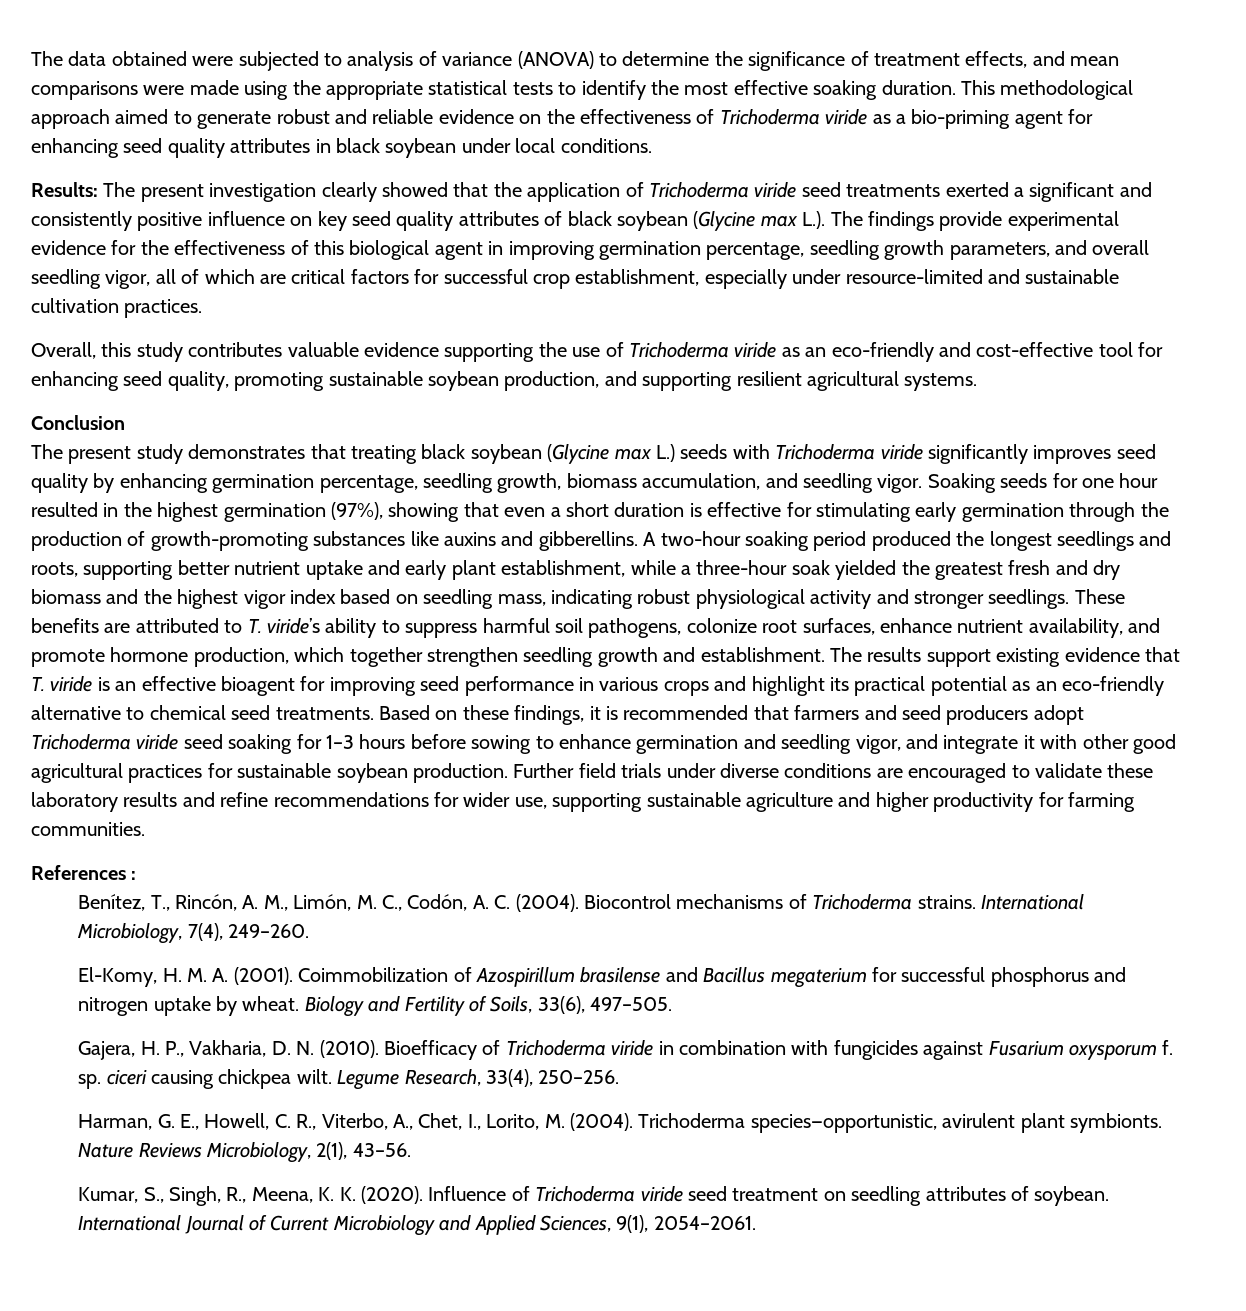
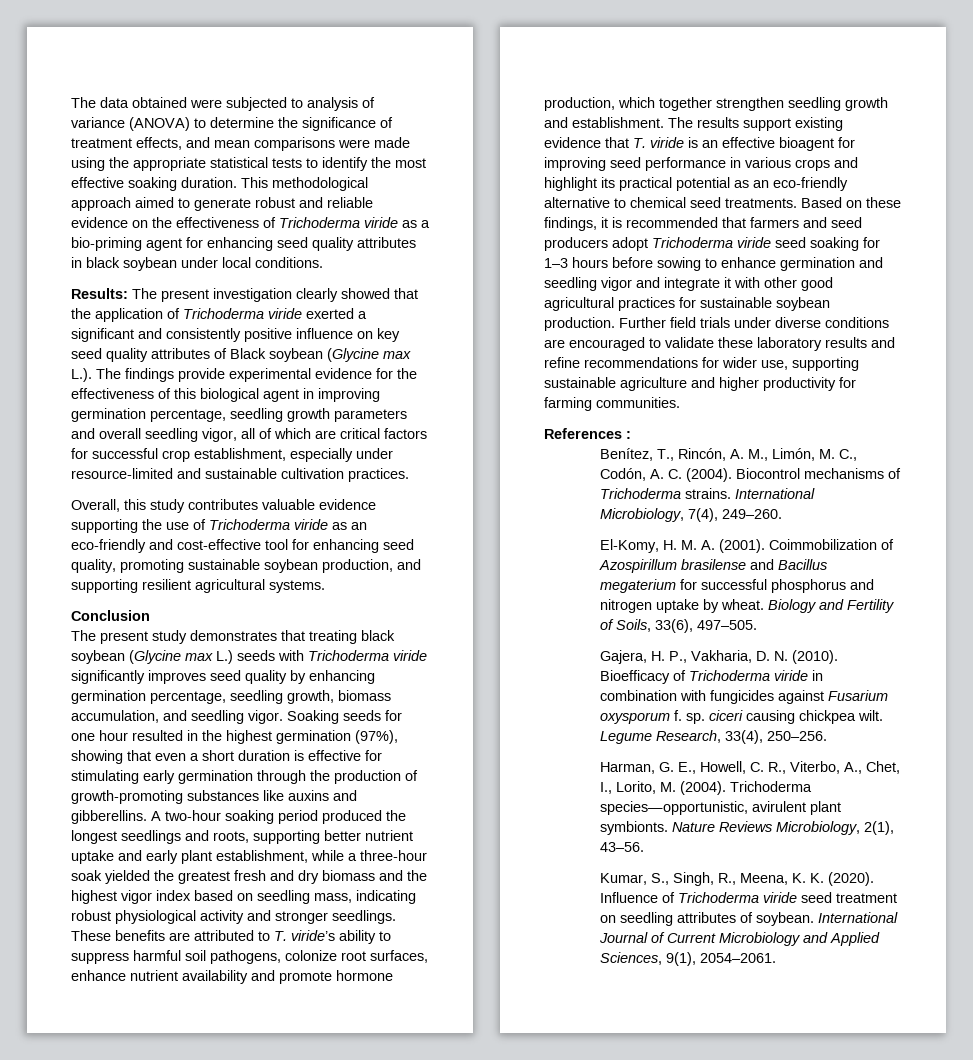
[801,182,941,197] seed treatments -> (302, 313) none
[567,211,612,226] black -> [230,348,266,359] Black
[949,242,1050,260] parameters, -> [334,409,407,422] parameters
[1028,618,1123,638] availability, -> [182,970,248,984] availability
[855,735,901,754] vigor, -> [601,277,632,291] vigor

